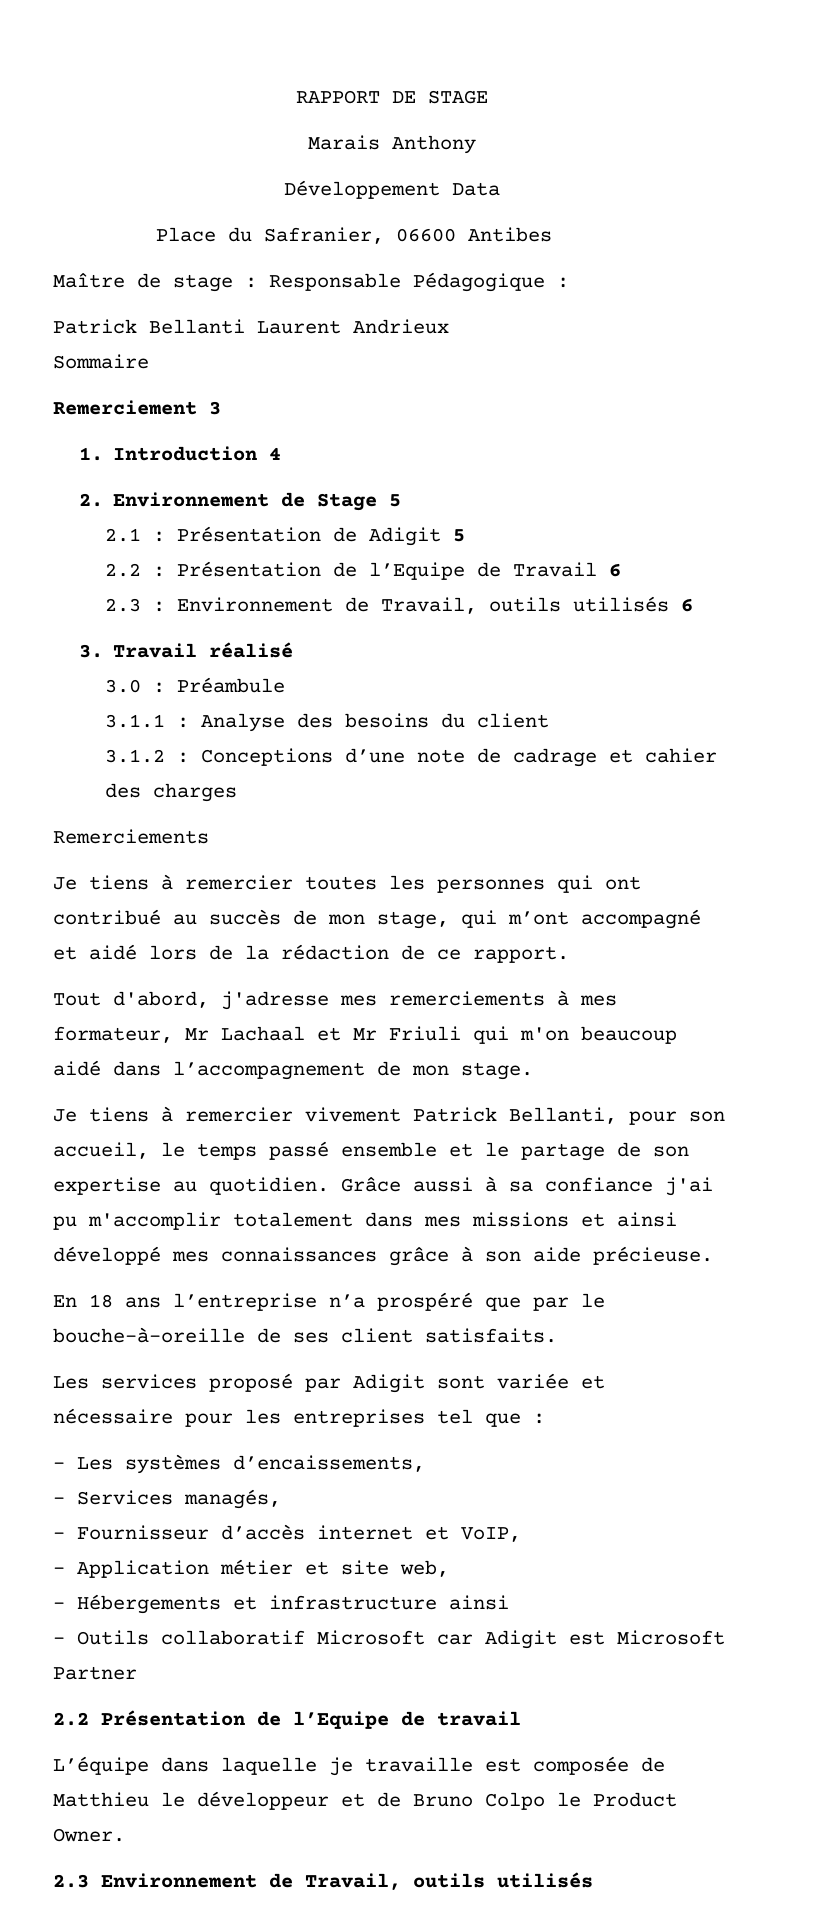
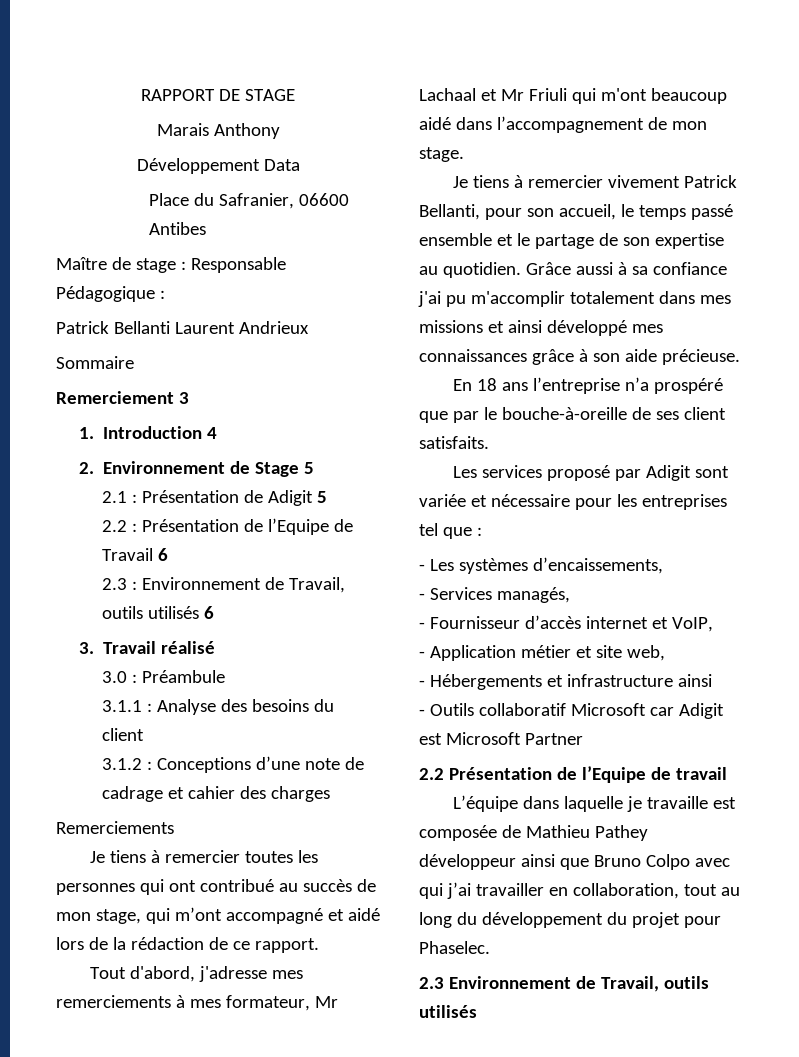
[520,1027,569,1041] m'on -> [600,88,647,101] m'ont
[53,1791,677,1810] [53,1828,125,1842] Matthieu le développeur et de Bruno Colpo le Product Owner. -> [525,825,648,841] [419,854,730,870] [419,882,740,899] [419,912,721,928] [419,941,490,954] Mathieu Pathey développeur ainsi que Bruno Colpo avec qui j’ai travailler en collaboration, tout au long du développement du projet pour Phaselec.

